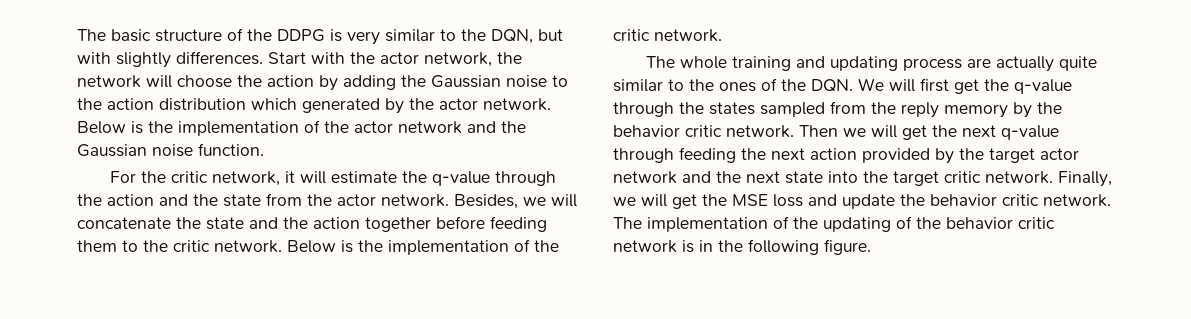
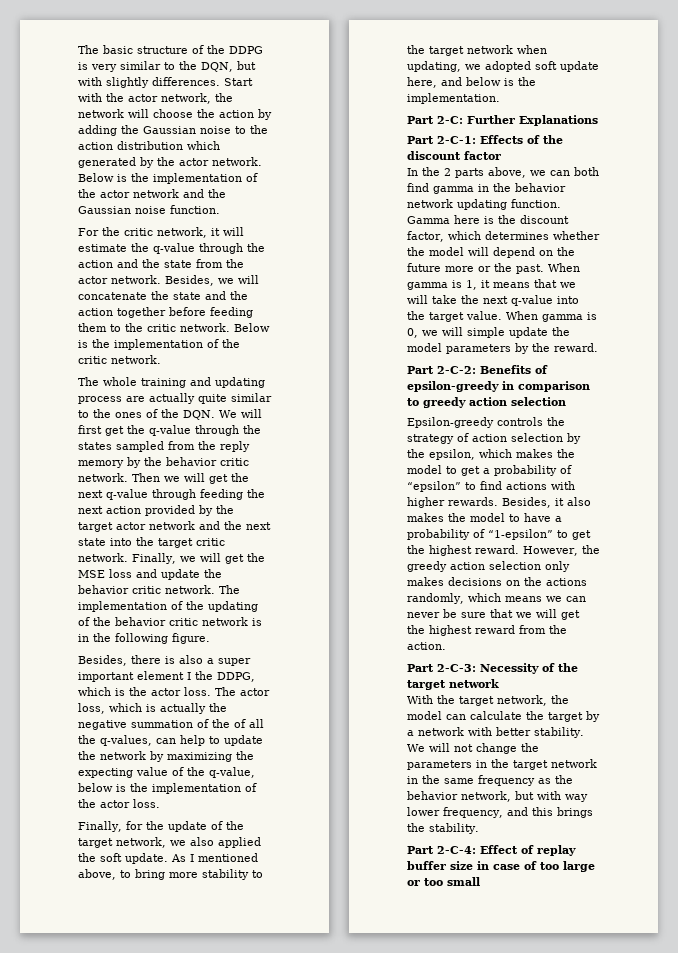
(871, 247) none -> [78,655,251,666] [78,671,255,682] [78,687,270,696] [78,703,227,714] [78,719,264,730] [78,735,263,746] [78,751,254,762] [78,767,255,778] [78,783,257,794] [78,799,160,808] [78,821,244,832] [78,837,261,848] [78,853,258,864] [78,869,263,880] [407,45,547,56] [407,61,599,72] [407,77,536,88] [407,93,500,104] [407,115,598,126] [407,135,563,144] [407,151,501,160] [407,167,599,178] [407,183,566,194] [407,199,561,210] [407,215,569,224] [407,231,600,242] [407,247,575,258] [407,263,580,274] [407,279,576,290] [407,295,579,306] [407,311,597,322] [407,327,570,338] [407,343,598,354] [407,365,548,374] [407,381,590,392] [407,397,566,408] [407,417,565,428] [407,433,581,444] [407,449,575,460] [407,465,572,476] [407,481,575,492] [407,497,591,508] [407,513,562,522] [407,529,591,540] [407,545,600,556] [407,561,570,572] [407,577,587,586] [407,593,586,604] [407,609,580,620] [407,625,567,636] [407,642,446,650] [407,663,578,674] [407,679,499,690] [407,695,569,706] [407,711,600,722] [407,727,584,738] [407,743,539,754] [407,759,597,770] [407,775,573,786] [407,791,588,802] [407,807,593,818] [407,823,479,834] [407,845,576,856] [407,861,595,872] [407,877,480,886] // Besides, there is also a super important element I the DDPG, which is the actor loss. The actor loss, which is actually the negative summation of the of all the q-values, can help to update the network by maximizing the expecting value of the q-value, below is the implementation of the actor loss. // Finally, for the update of the target network, we also applied the soft update. As I mentioned above, to bring more stability to the target network when updating, we adopted soft update here, and below is the implementation. // Part 2-C: Further Explanations // Part 2-C-1: Effects of the discount factor // In the 2 parts above, we can both find gamma in the behavior network updating function. Gamma here is the discount factor, which determines whether the model will depend on the future more or the past. When gamma is 1, it means that we will take the next q-value into the target value. When gamma is 0, we will simple update the model parameters by the reward. // Part 2-C-2: Benefits of epsilon-greedy in comparison to greedy action selection // Epsilon-greedy controls the strategy of action selection by the epsilon, which makes the model to get a probability of “epsilon” to find actions with higher rewards. Besides, it also makes the model to have a probability of “1-epsilon” to get the highest reward. However, the greedy action selection only makes decisions on the actions randomly, which means we can never be sure that we will get the highest reward from the action. // Part 2-C-3: Necessity of the target network // With the target network, the model can calculate the target by a network with better stability. We will not change the parameters in the target network in the same frequency as the behavior network, but with way lower frequency, and this brings the stability. // Part 2-C-4: Effect of replay buffer size in case of too large or too small

